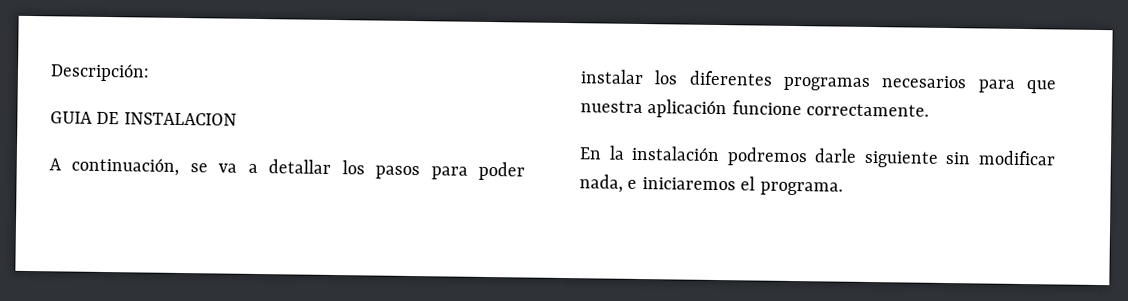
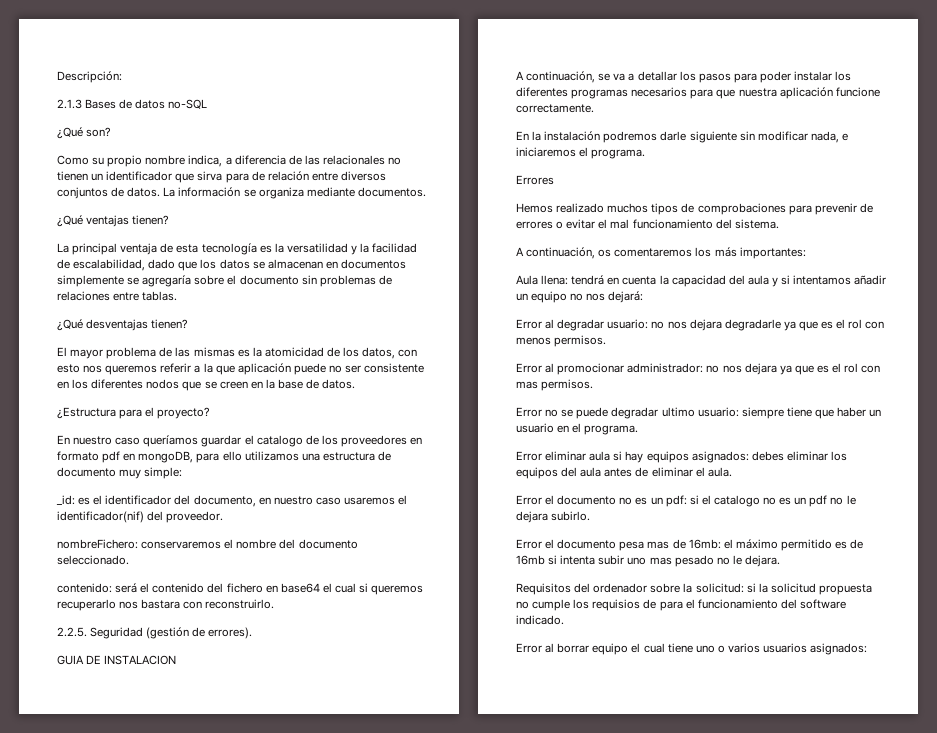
(150, 72) none -> [57,99,208,109] [57,127,112,139] [57,155,402,167] [57,171,386,183] [57,187,426,199] [57,215,170,227] [57,243,418,255] [57,259,406,271] [57,275,392,287] [57,291,178,301] [57,319,189,331] [57,347,418,359] [57,363,425,375] [57,379,356,391] [57,407,211,419] [57,435,423,447] [57,451,391,463] [57,467,183,479] [56,495,408,507] [57,511,224,523] [57,539,358,549] [57,555,129,565] [57,583,424,595] [57,599,275,611] [57,627,253,639] // 2.1.3 Bases de datos no-SQL // ¿Qué son? // Como su propio nombre indica, a diferencia de las relacionales no tienen un identificador que sirva para de relación entre diversos conjuntos de datos. La información se organiza mediante documentos. // ¿Qué ventajas tienen? // La principal ventaja de esta tecnología es la versatilidad y la facilidad de escalabilidad, dado que los datos se almacenan en documentos simplemente se agregaría sobre el documento sin problemas de relaciones entre tablas. // ¿Qué desventajas tienen? // El mayor problema de las mismas es la atomicidad de los datos, con esto nos queremos referir a la que aplicación puede no ser consistente en los diferentes nodos que se creen en la base de datos. // ¿Estructura para el proyecto? // En nuestro caso queríamos guardar el catalogo de los proveedores en formato pdf en mongoDB, para ello utilizamos una estructura de documento muy simple: // _id: es el identificador del documento, en nuestro caso usaremos el identificador(nif) del proveedor. // nombreFichero: conservaremos el nombre del documento seleccionado. // contenido: será el contenido del fichero en base64 el cual si queremos recuperarlo nos bastara con reconstruirlo. // 2.2.5. Seguridad (gestión de errores).
(843, 188) none -> [516,175,554,185] [516,203,873,215] [516,219,779,229] [516,247,806,259] [516,275,887,287] [516,291,644,303] [516,319,885,331] [516,335,607,347] [516,363,881,375] [516,379,594,391] [516,407,882,419] [516,423,639,435] [516,451,847,463] [516,467,732,479] [516,495,856,507] [516,511,591,523] [516,539,864,551] [516,555,780,567] [516,583,872,595] [516,599,846,611] [516,615,564,625] [516,643,868,655] // Errores // Hemos realizado muchos tipos de comprobaciones para prevenir de errores o evitar el mal funcionamiento del sistema. // A continuación, os comentaremos los más importantes: // Aula llena: tendrá en cuenta la capacidad del aula y si intentamos añadir un equipo no nos dejará: // Error al degradar usuario: no nos dejara degradarle ya que es el rol con menos permisos. // Error al promocionar administrador: no nos dejara ya que es el rol con mas permisos. // Error no se puede degradar ultimo usuario: siempre tiene que haber un usuario en el programa. // Error eliminar aula si hay equipos asignados: debes eliminar los equipos del aula antes de eliminar el aula. // Error el documento no es un pdf: si el catalogo no es un pdf no le dejara subirlo. // Error el documento pesa mas de 16mb: el máximo permitido es de 16mb si intenta subir uno mas pesado no le dejara. // Requisitos del ordenador sobre la solicitud: si la solicitud propuesta no cumple los requisios de para el funcionamiento del software indicado. // Error al borrar equipo el cual tiene uno o varios usuarios asignados:

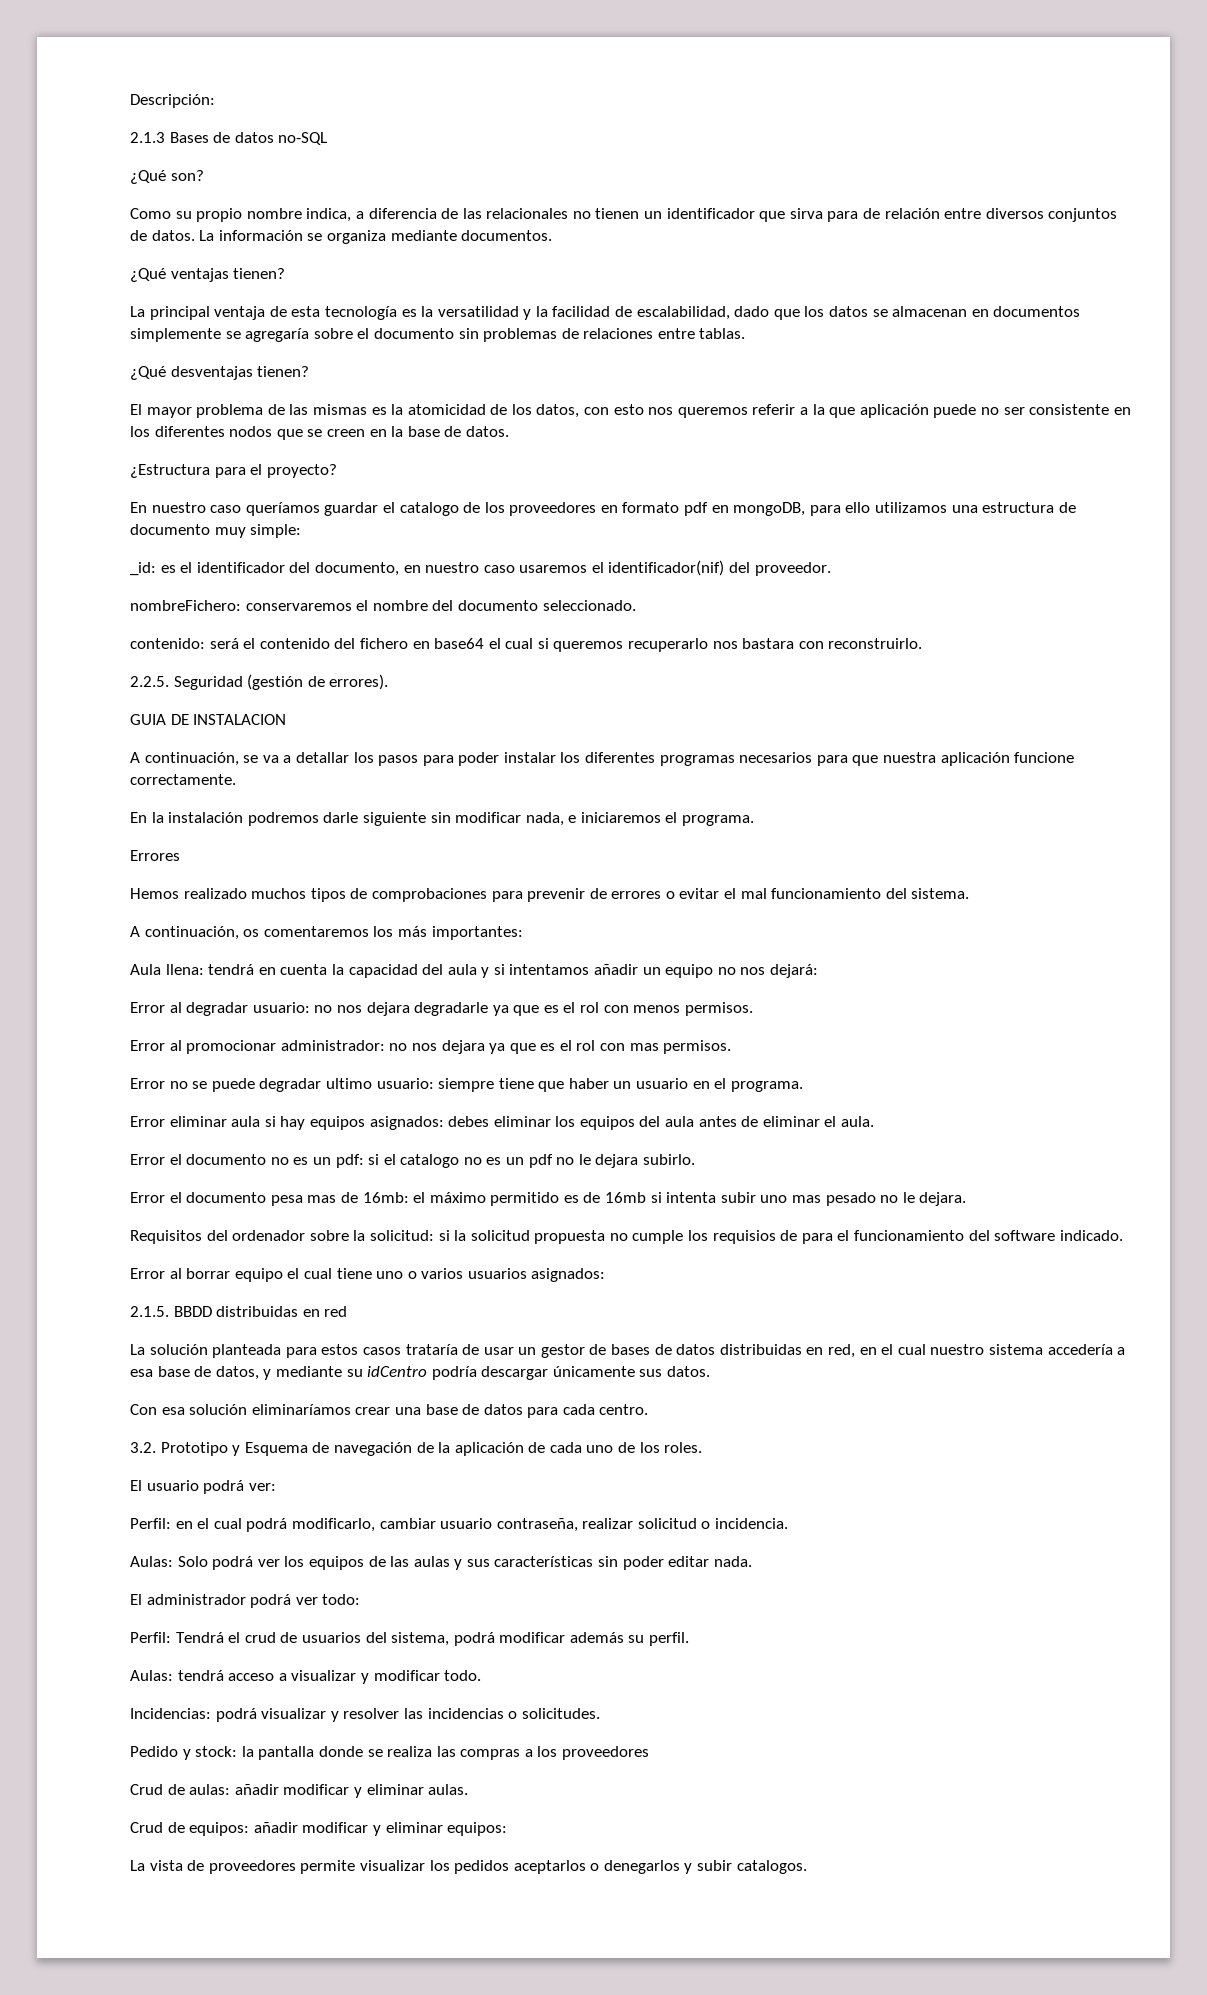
(868, 649) none -> [130,1306,348,1317] [130,1344,1126,1358] [130,1366,711,1380] [130,1404,649,1418] [130,1442,703,1456] [130,1480,276,1494] [130,1518,789,1532] [130,1556,752,1570] [130,1594,361,1608] [130,1632,690,1646] [130,1670,482,1684] [130,1708,600,1722] [130,1746,650,1760] [130,1784,469,1798] [130,1822,508,1836] [130,1860,807,1874] // 2.1.5. BBDD distribuidas en red // La solución planteada para estos casos trataría de usar un gestor de bases de datos distribuidas en red, en el cual nuestro sistema accedería a esa base de datos, y mediante su idCentro podría descargar únicamente sus datos. // Con esa solución eliminaríamos crear una base de datos para cada centro. // 3.2. Prototipo y Esquema de navegación de la aplicación de cada uno de los roles. // El usuario podrá ver: // Perfil: en el cual podrá modificarlo, cambiar usuario contraseña, realizar solicitud o incidencia. // Aulas: Solo podrá ver los equipos de las aulas y sus características sin poder editar nada. // El administrador podrá ver todo: // Perfil: Tendrá el crud de usuarios del sistema, podrá modificar además su perfil. // Aulas: tendrá acceso a visualizar y modificar todo. // Incidencias: podrá visualizar y resolver las incidencias o solicitudes. // Pedido y stock: la pantalla donde se realiza las compras a los proveedores // Crud de aulas: añadir modificar y eliminar aulas. // Crud de equipos: añadir modificar y eliminar equipos: // La vista de proveedores permite visualizar los pedidos aceptarlos o denegarlos y subir catalogos.

